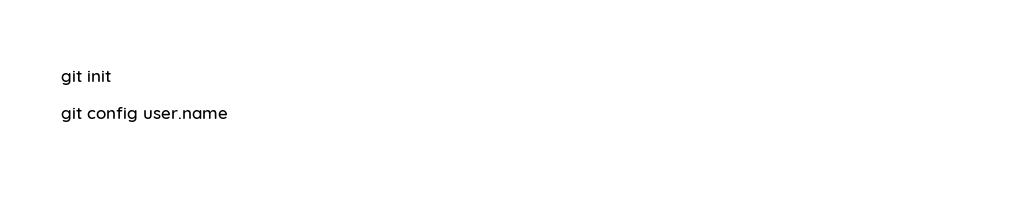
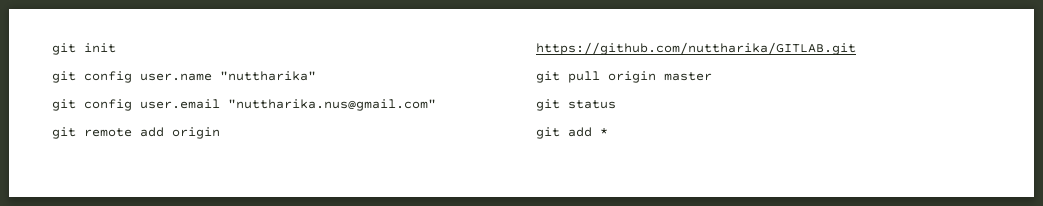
(228, 114) none -> [220,71,316,81] [52,99,436,111] [52,127,220,139] [536,42,856,55] [536,71,712,83] [536,99,616,111] [536,127,608,139] "nuttharika" // git config user.email "nuttharika.nus@gmail.com" // git remote add origin https://github.com/nuttharika/GITLAB.git // git pull origin master // git status // git add *

